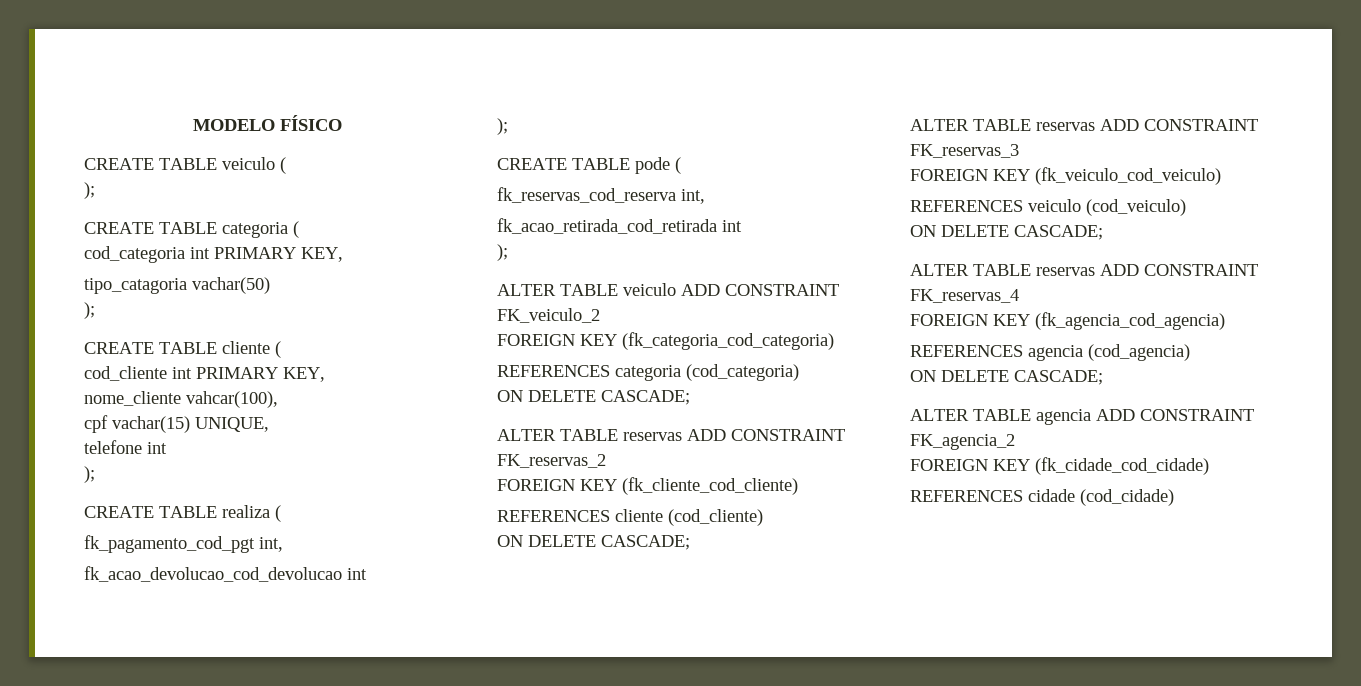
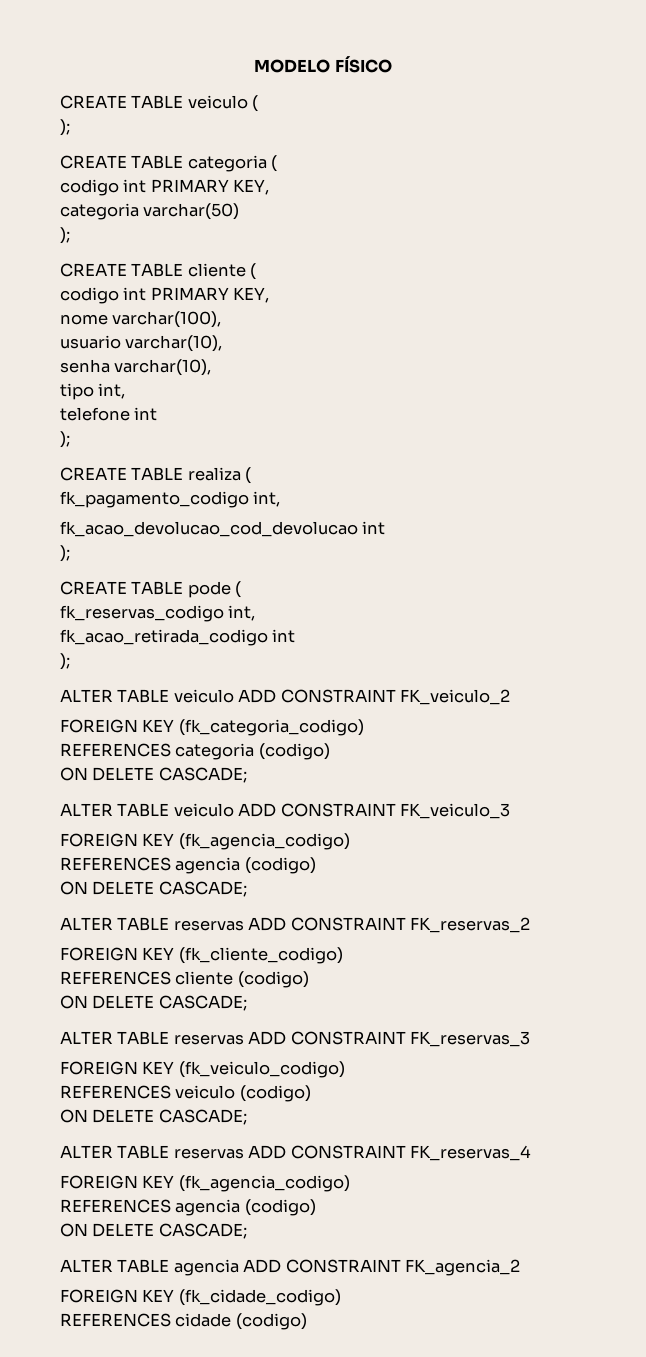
[84,246,343,263] [84,277,270,294] cod_categoria int PRIMARY KEY, // tipo_catagoria vachar(50) -> [60,179,270,196] [60,203,240,220] codigo int PRIMARY KEY, // categoria varchar(50)
[84,366,325,382] [84,391,278,408] [84,415,269,433] cod_cliente int PRIMARY KEY, // nome_cliente vahcar(100), // cpf vachar(15) UNIQUE, -> [60,287,270,304] [60,311,222,328] [60,335,223,352] [60,359,212,376] [60,383,126,400] codigo int PRIMARY KEY, // nome varchar(100), // usuario varchar(10), // senha varchar(10), // tipo int,
[84,535,255,553] fk_pagamento_cod_pgt -> [60,491,249,508] fk_pagamento_codigo
[497,187,705,204] [497,218,717,234] fk_reservas_cod_reserva int, // fk_acao_retirada_cod_retirada -> [60,605,256,622] [60,629,268,646] fk_reservas_codigo int, // fk_acao_retirada_codigo
[622,332,834,350] (fk_categoria_cod_categoria) -> [178,719,364,736] (fk_categoria_codigo)
[686,364,799,381] (cod_categoria) -> [258,743,330,760] [60,767,247,783] [60,803,511,819] [60,833,350,850] [60,857,316,874] (codigo) // ON DELETE CASCADE; // ALTER TABLE veiculo ADD CONSTRAINT FK_veiculo_3 // FOREIGN KEY (fk_agencia_codigo) // REFERENCES agencia (codigo)
[622,477,798,495] (fk_cliente_cod_cliente) -> [178,947,343,964] (fk_cliente_codigo)
[668,509,763,526] (cod_cliente) -> [237,971,309,988] (codigo)
[1035,167,1221,185] (fk_veiculo_cod_veiculo) -> [178,1061,345,1078] (fk_veiculo_codigo)
[1086,199,1186,216] (cod_veiculo) -> [239,1085,311,1102] (codigo)
[1035,312,1225,330] [910,344,1190,361] (fk_agencia_cod_agencia) // REFERENCES agencia (cod_agencia) -> [178,1175,350,1192] [60,1199,316,1216] (fk_agencia_codigo) // REFERENCES agencia (codigo)
[1035,457,1209,475] (fk_cidade_cod_cidade) -> [178,1289,341,1306] (fk_cidade_codigo)
[1080,489,1174,506] (cod_cidade) -> [235,1313,307,1330] (codigo)

